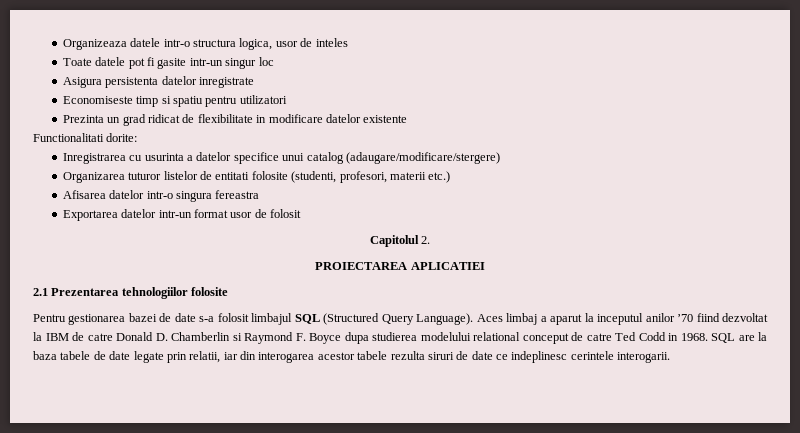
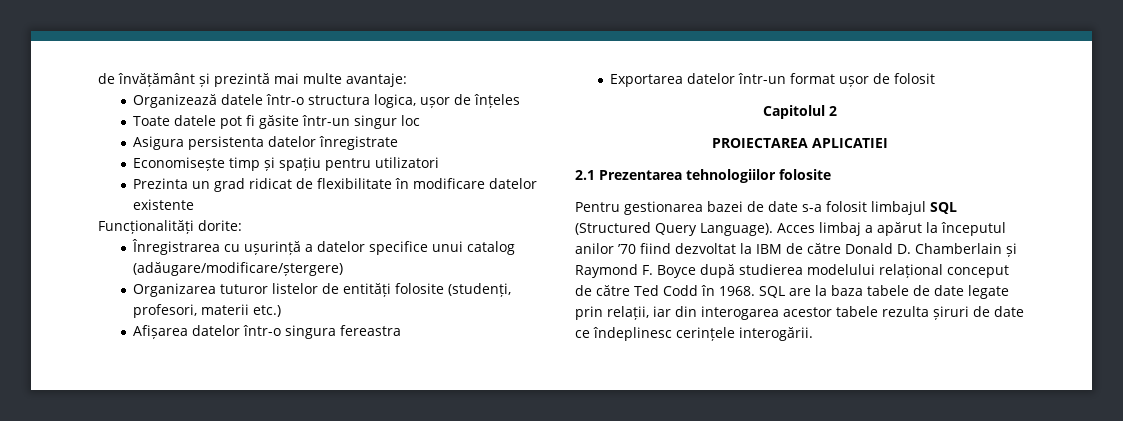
[62,38,348,50] Organizeaza datele intr-o structura logica, usor de inteles -> [98,73,407,87] [132,94,520,108] de învățământ și prezintă mai multe avantaje: // Organizează datele într-o structura logica, ușor de înțeles
[157,58,223,69] gasite intr-un -> [258,115,350,129] găsite într-un
[199,77,255,88] [62,96,204,107] inregistrate // Economiseste timp si spatiu -> [318,136,398,150] [132,157,321,171] înregistrate // Economisește timp și spațiu
[256,115,267,123] in -> [394,178,409,189] în
[33,133,104,142] Functionalitati -> [98,220,194,234] Funcționalități
[62,153,184,164] Inregistrarea cu usurinta -> [131,239,301,255] Înregistrarea cu ușurință
[345,152,500,164] (adaugare/modificare/stergere) -> [132,262,343,276] (adăugare/modificare/ștergere)
[215,171,337,183] entitati folosite (studenti, -> [342,283,511,297] entități folosite (studenți,
[62,190,173,199] Afisarea datelor intr-o -> [132,325,281,339] Afișarea datelor într-o
[158,209,253,218] intr-un format usor -> [737,73,869,87] într-un format ușor
[421,236,431,244] 2. -> [829,106,837,116] 2
[476,314,503,322] Aces -> [777,223,815,233] Acces
[550,313,644,325] aparut la inceputul -> [877,222,1006,236] apărut la începutul
[87,333,113,341] catre -> [807,243,841,254] către
[171,332,242,341] Chamberlin si -> [915,243,1017,257] Chamberlain și
[344,332,369,344] dupa -> [700,264,735,278] după
[473,332,520,341] relational -> [879,264,943,278] relațional
[586,333,612,341] catre -> [596,285,630,296] către
[668,333,678,341] in -> [700,285,715,296] în
[189,351,221,363] relatii, -> [607,306,649,320] relații,
[427,352,454,360] siruri -> [933,306,969,320] șiruri
[511,351,671,363] indeplinesc cerintele interogarii. -> [593,327,813,341] îndeplinesc cerințele interogării.

